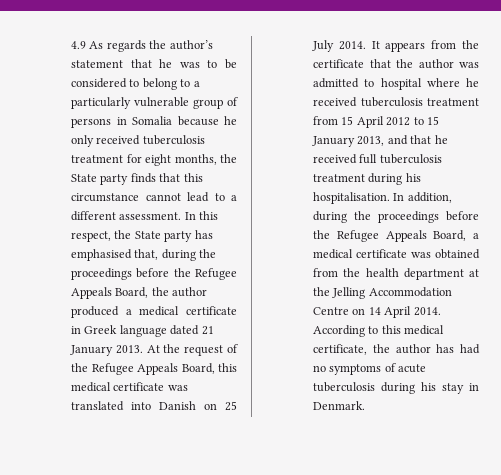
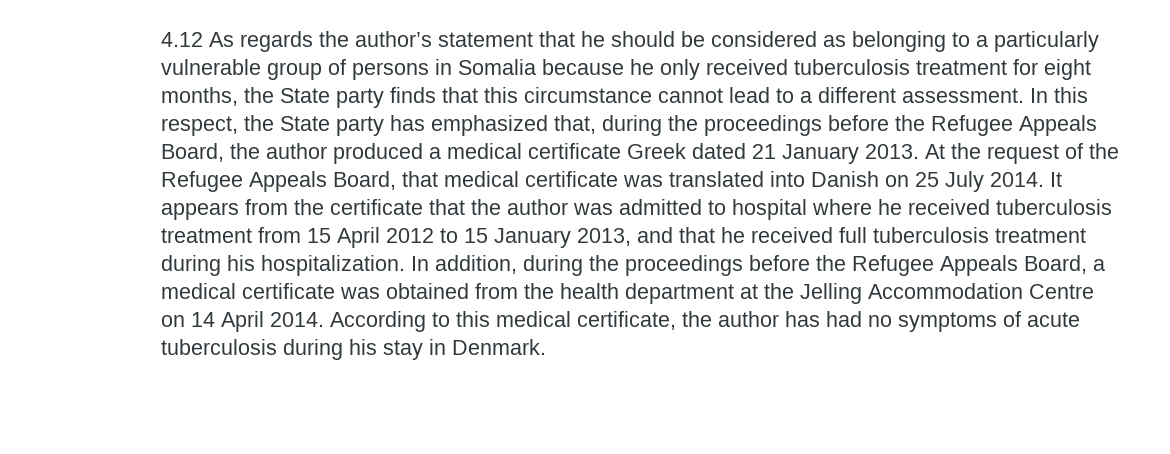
[70,41,86,49] 4.9 -> [160,32,203,47] 4.12
[179,59,237,69] [70,78,177,90] was to be considered to belong -> [610,31,946,52] should be considered as belonging
[70,249,132,261] emphasised -> [430,115,548,136] emphasized
[70,325,167,337] in Greek language -> [626,143,686,159] Greek
[218,363,237,372] this -> [401,171,438,187] that
[312,192,390,204] hospitalisation. -> [260,255,405,276] hospitalization.

